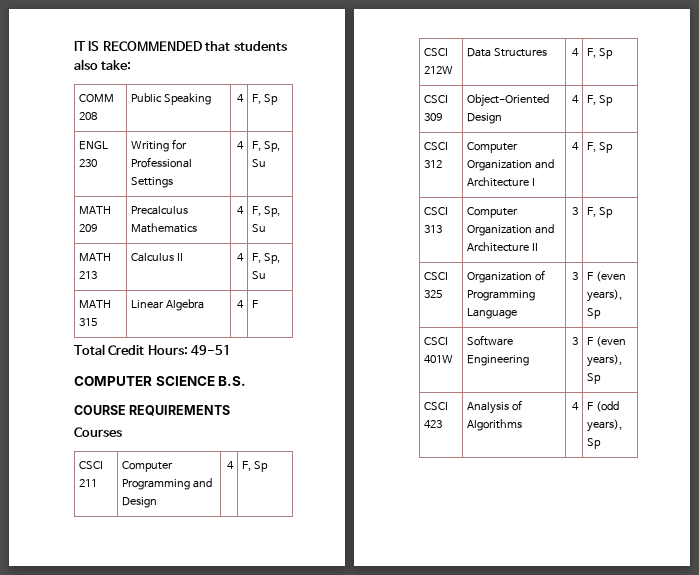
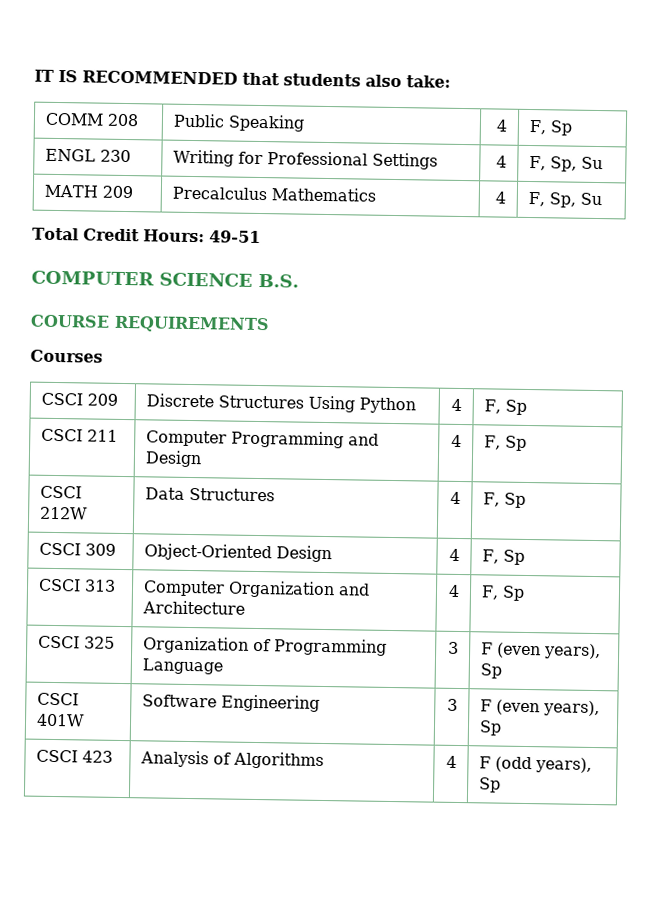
[79,253,112,261] [79,271,98,279] [131,253,183,262] [236,253,244,261] [252,253,280,264] [252,271,267,280] [79,300,112,308] [79,318,98,326] [131,299,204,311] [236,300,244,308] [252,300,259,308] // MATH 213 | Calculus II | 4 | F, Sp, Su // MATH 315 | Linear Algebra | 4 | F -> (602, 199) none
(122, 432) none -> [40,392,118,406] [145,393,416,414] [451,398,463,412] [483,399,527,415] // CSCI 209 | Discrete Structures Using Python | 4 | F, Sp
[424,142,449,151] [424,160,443,168] [467,142,519,153] [467,159,554,171] [467,177,535,187] [571,142,579,150] [587,142,613,153] // CSCI 312 | Computer Organization and Architecture I | 4 | F, Sp -> (525, 557) none
[531,243,538,251] [571,207,578,215] II | 3 -> [448,584,461,598] | 4

